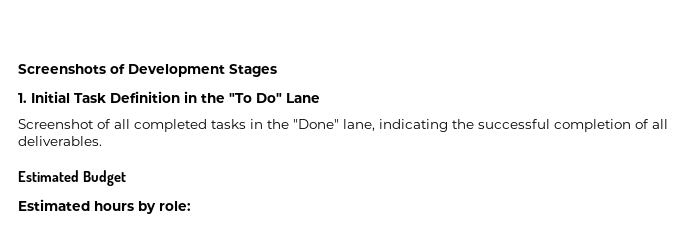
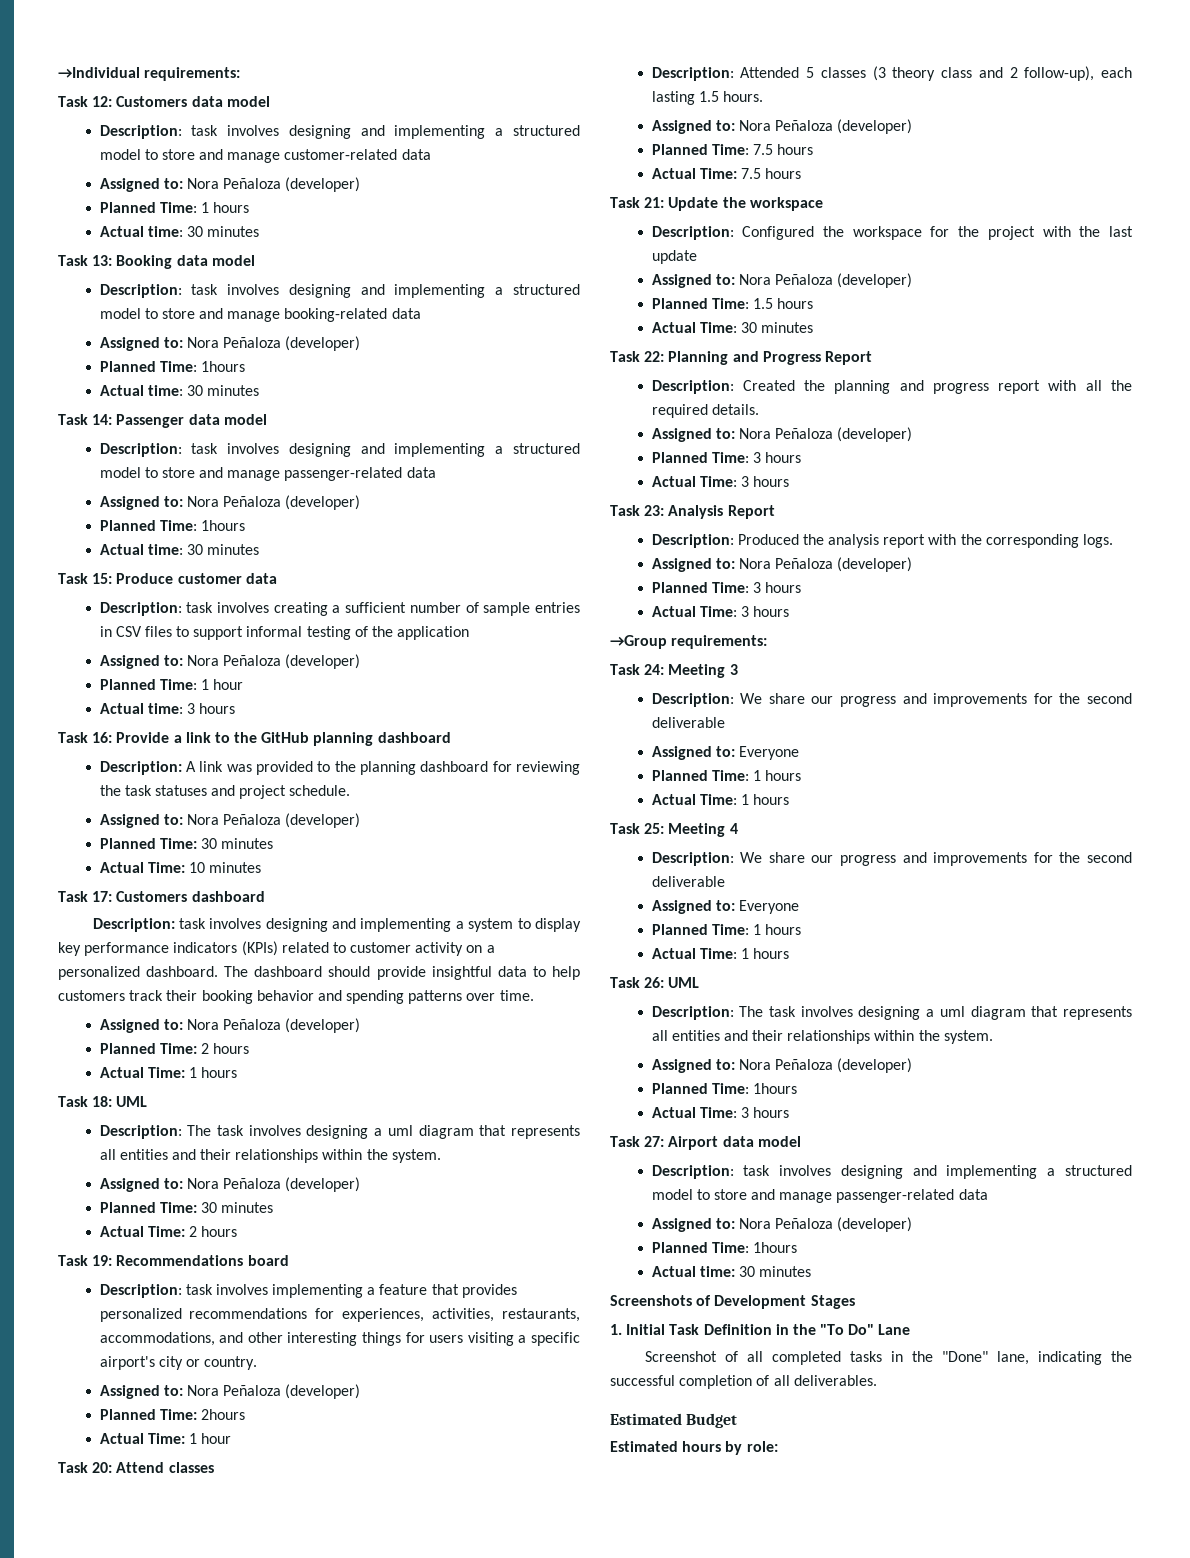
(18, 69) none -> [58,67,241,81] [58,96,270,107] [99,125,580,139] [99,149,431,163] [99,177,361,192] [99,202,250,213] [99,226,260,237] [58,255,255,269] [99,284,580,298] [99,308,421,322] [99,336,361,351] [99,361,245,372] [99,385,260,396] [58,414,267,428] [99,443,580,457] [99,467,436,481] [99,495,361,510] [99,520,245,531] [99,544,260,555] [58,573,277,584] [99,602,580,616] [99,626,470,640] [99,654,361,669] [99,679,244,690] [99,703,236,714] [58,732,451,746] [99,761,580,775] [99,785,351,799] [99,813,361,828] [99,838,274,849] [99,862,262,873] [58,891,265,902] [92,918,581,932] [58,941,495,956] [58,966,580,980] [58,990,534,1004] [99,1018,361,1033] [99,1043,250,1054] [99,1067,238,1078] [58,1096,148,1107] [99,1125,580,1139] [99,1149,441,1163] [99,1177,361,1192] [99,1202,274,1213] [99,1226,238,1237] [58,1255,289,1266] [99,1284,517,1298] [99,1308,580,1322] [99,1332,580,1346] [99,1356,258,1370] [99,1384,361,1399] [99,1409,245,1420] [99,1433,232,1444] [58,1462,214,1473] [651,66,1132,81] [651,91,763,105] [651,119,913,134] [651,144,814,155] [651,168,802,179] [610,197,823,211] [651,226,1133,240] [651,250,697,264] [651,273,913,288] [651,298,814,309] [651,322,814,333] [610,351,872,365] [651,380,1132,394] [651,404,759,418] [651,427,913,442] [651,452,802,463] [651,476,790,487] [610,505,775,519] [651,534,1113,548] [651,557,913,572] [651,582,802,593] [651,606,790,617] [610,635,768,649] [610,664,738,678] [651,693,1132,707] [651,717,725,728] [651,746,799,760] [651,770,802,781] [651,794,790,805] [610,823,738,837] [651,852,1132,866] [651,876,725,887] [651,900,799,914] [651,924,802,935] [651,948,790,959] [610,977,700,988] [651,1006,1132,1020] [651,1030,993,1044] [651,1058,913,1073] [651,1083,797,1094] [651,1107,790,1118] [610,1136,801,1150] [651,1165,1132,1179] [651,1189,988,1203] [651,1217,913,1232] [651,1242,797,1253] [651,1266,812,1277] →Individual requirements: // Task 12: Customers data model // Description: task involves designing and implementing a structured model to store and manage customer-related data // Assigned to: Nora Peñaloza (developer) // Planned Time: 1 hours // Actual time: 30 minutes // Task 13: Booking data model // Description: task involves designing and implementing a structured model to store and manage booking-related data // Assigned to: Nora Peñaloza (developer) // Planned Time: 1hours // Actual time: 30 minutes // Task 14: Passenger data model // Description: task involves designing and implementing a structured model to store and manage passenger-related data // Assigned to: Nora Peñaloza (developer) // Planned Time: 1hours // Actual time: 30 minutes // Task 15: Produce customer data // Description: task involves creating a sufficient number of sample entries in CSV files to support informal testing of the application // Assigned to: Nora Peñaloza (developer) // Planned Time: 1 hour // Actual time: 3 hours // Task 16: Provide a link to the GitHub planning dashboard // Description: A link was provided to the planning dashboard for reviewing the task statuses and project schedule. // Assigned to: Nora Peñaloza (developer) // Planned Time: 30 minutes // Actual Time: 10 minutes // Task 17: Customers dashboard // Description: task involves designing and implementing a system to display key performance indicators (KPIs) related to customer activity on a personalized dashboard. The dashboard should provide insightful data to help customers track their booking behavior and spending patterns over time. // Assigned to: Nora Peñaloza (developer) // Planned Time: 2 hours // Actual Time: 1 hours // Task 18: UML // Description: The task involves designing a uml diagram that represents all entities and their relationships within the system. // Assigned to: Nora Peñaloza (developer) // Planned Time: 30 minutes // Actual Time: 2 hours // Task 19: Recommendations board // Description: task involves implementing a feature that provides personalized recommendations for experiences, activities, restaurants, accommodations, and other interesting things for users visiting a specific airport's city or country. // Assigned to: Nora Peñaloza (developer) // Planned Time: 2hours // Actual Time: 1 hour // Task 20: Attend classes // Description: Attended 5 classes (3 theory class and 2 follow-up), each lasting 1.5 hours. // Assigned to: Nora Peñaloza (developer) // Planned Time: 7.5 hours // Actual Time: 7.5 hours // Task 21: Update the workspace // Description: Configured the workspace for the project with the last update // Assigned to: Nora Peñaloza (developer) // Planned Time: 1.5 hours // Actual Time: 30 minutes // Task 22: Planning and Progress Report // Description: Created the planning and progress report with all the required details. // Assigned to: Nora Peñaloza (developer) // Planned Time: 3 hours // Actual Time: 3 hours // Task 23: Analysis Report // Description: Produced the analysis report with the corresponding logs. // Assigned to: Nora Peñaloza (developer) // Planned Time: 3 hours // Actual Time: 3 hours // →Group requirements: // Task 24: Meeting 3 // Description: We share our progress and improvements for the second deliverable // Assigned to: Everyone // Planned Time: 1 hours // Actual Time: 1 hours // Task 25: Meeting 4 // Description: We share our progress and improvements for the second deliverable // Assigned to: Everyone // Planned Time: 1 hours // Actual Time: 1 hours // Task 26: UML // Description: The task involves designing a uml diagram that represents all entities and their relationships within the system. // Assigned to: Nora Peñaloza (developer) // Planned Time: 1hours // Actual Time: 3 hours // Task 27: Airport data model // Description: task involves designing and implementing a structured model to store and manage passenger-related data // Assigned to: Nora Peñaloza (developer) // Planned Time: 1hours // Actual time: 30 minutes //

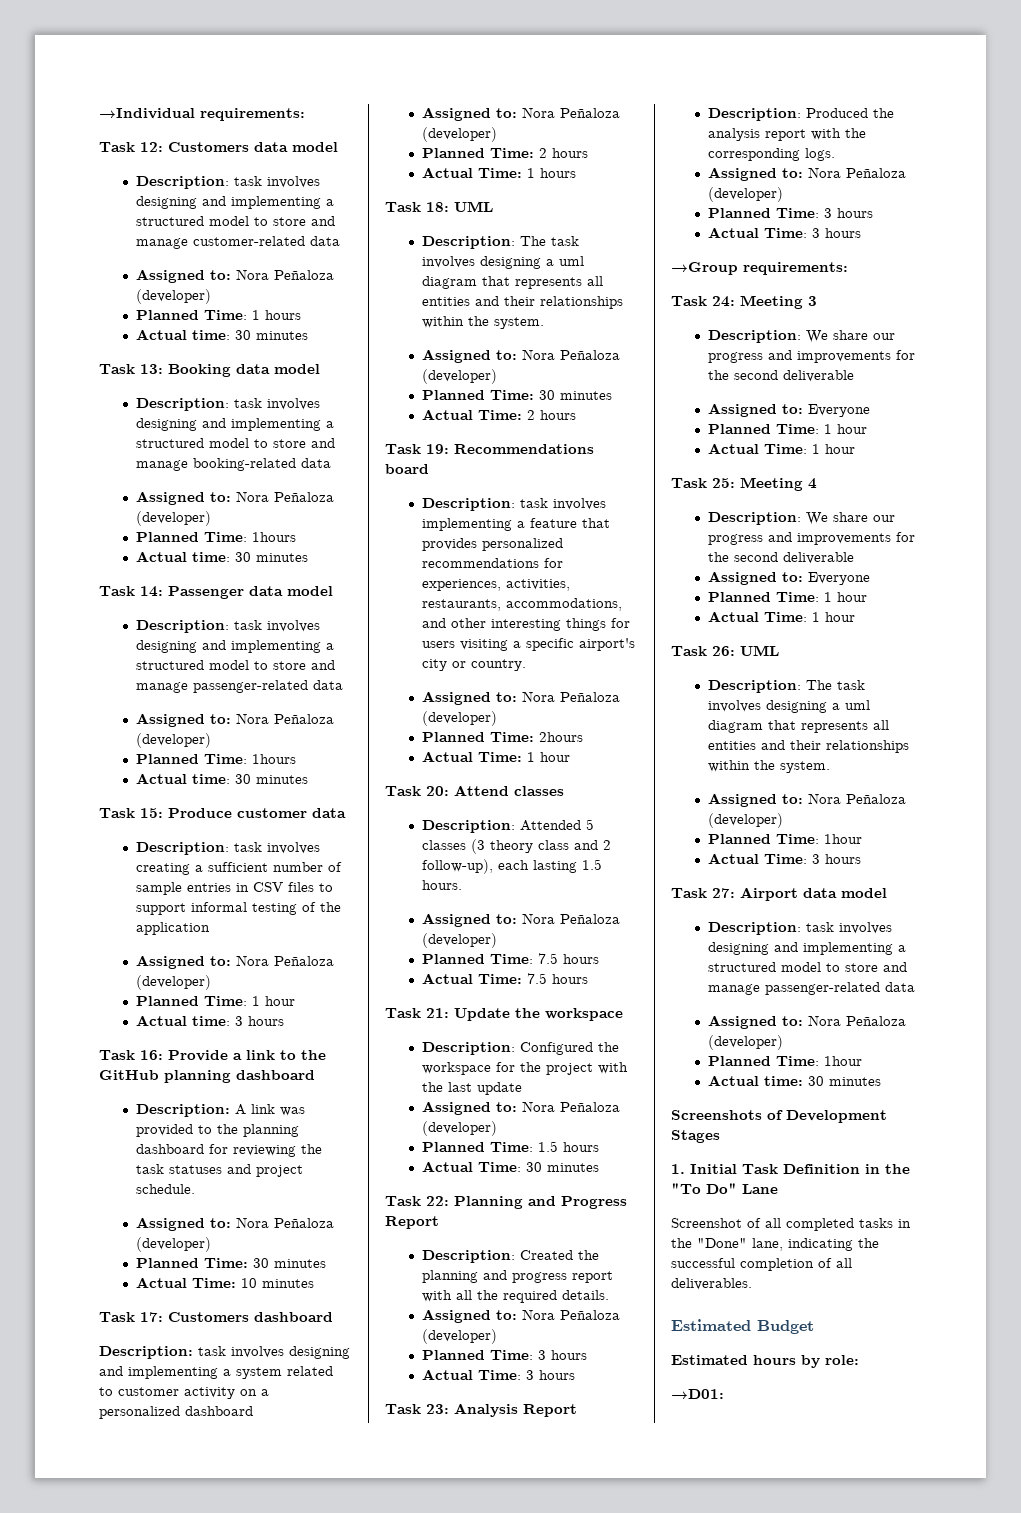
[517,918,581,932] [58,941,278,956] to display key performance indicators (KPIs) -> (282, 1373) none
[146,966,580,980] [58,990,534,1004] dashboard. The dashboard should provide insightful data to help customers track their booking behavior and spending patterns over time. -> [185,1406,253,1416] dashboard
[765,770,802,781] [651,794,790,805] hours // Actual Time: 1 hours -> [837,424,868,434] [708,443,856,454] hour // Actual Time: 1 hour
[765,924,802,935] [651,948,790,959] hours // Actual Time: 1 hours -> [837,592,868,602] [708,611,856,622] hour // Actual Time: 1 hour
[752,1083,797,1094] 1hours -> [824,834,863,844] 1hour
[752,1242,797,1253] 1hours -> [824,1056,863,1066] 1hour
(778, 1446) none -> [671,1389,724,1399] // →D01:

